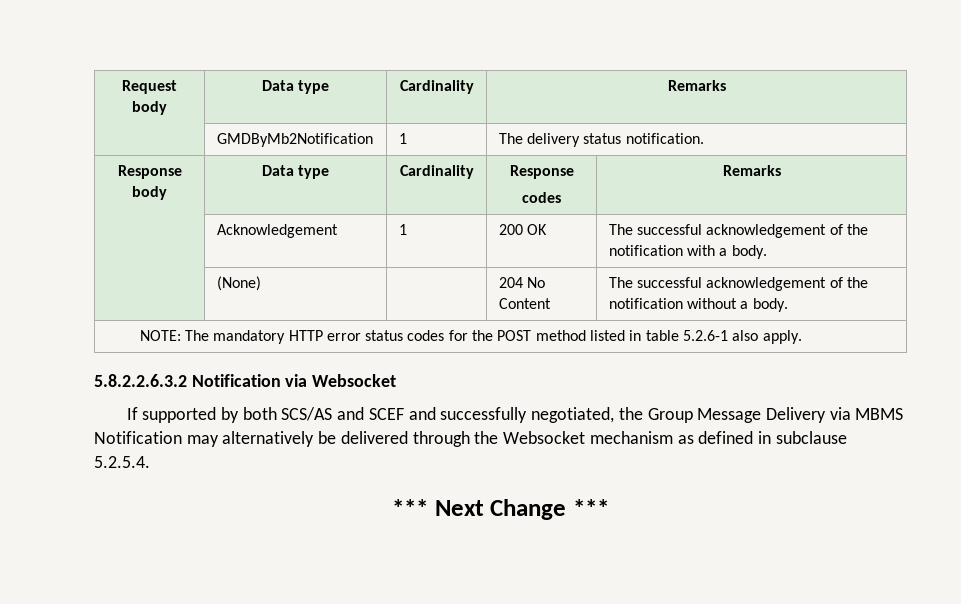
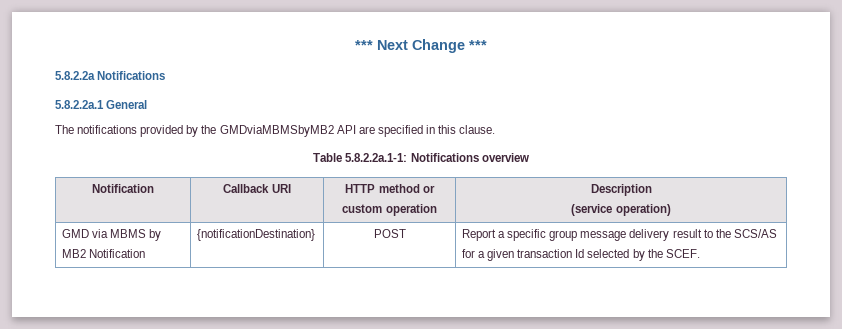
[122,80,177,94] [132,101,167,115] [261,80,330,94] [399,80,474,94] [667,80,726,91] [216,133,373,147] [398,133,407,144] [498,133,704,147] [117,165,182,179] [132,186,167,200] [261,165,330,179] [399,165,474,179] [509,165,574,179] [522,192,561,203] [722,165,781,176] [216,224,338,238] [398,224,407,235] [498,224,547,235] [608,224,868,238] [608,245,767,259] [216,276,261,291] [498,277,545,288] [498,298,551,309] [608,277,868,291] [608,298,788,312] [139,330,802,344] [94,374,397,387] [126,407,904,423] [94,431,847,447] [94,456,150,468] [392,499,609,520] Request body | Data type | Cardinality | Remarks // | GMDByMb2Notification | 1 | The delivery status notification. // Response body | Data type | Cardinality | Response // codes | Remarks // | Acknowledgement | 1 | 200 OK | The successful acknowledgement of the notification with a body. // | (None) | | 204 No Content | The successful acknowledgement of the notification without a body. // NOTE: The mandatory HTTP error status codes for the POST method listed in table 5.2.6-1 also apply. // 5.8.2.2.6.3.2 Notification via Websocket // If supported by both SCS/AS and SCEF and successfully negotiated, the Group Message Delivery via MBMS Notification may alternatively be delivered through the Websocket mechanism as defined in subclause 5.2.5.4. // *** Next Change *** -> [355,39,487,53] [55,71,166,80] [55,100,148,109] [55,125,496,137] [313,153,529,162] [92,184,154,193] [223,184,291,193] [345,184,435,193] [342,204,437,216] [590,184,652,196] [571,204,671,216] [61,229,162,241] [61,249,146,258] [196,229,315,241] [373,229,406,238] [461,229,777,241] [461,249,700,261] *** Next Change *** // 5.8.2.2a Notifications // 5.8.2.2a.1 General // The notifications provided by the GMDviaMBMSbyMB2 API are specified in this clause. // Table 5.8.2.2a.1-1: Notifications overview // Notification | Callback URI | HTTP method or custom operation | Description // (service operation) // GMD via MBMS by MB2 Notification | {notificationDestination} | POST | Report a specific group message delivery result to the SCS/AS for a given transaction Id selected by the SCEF.

